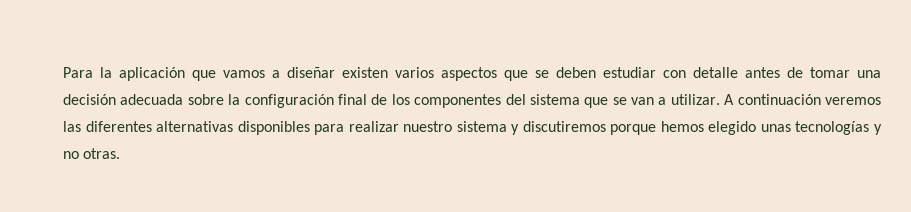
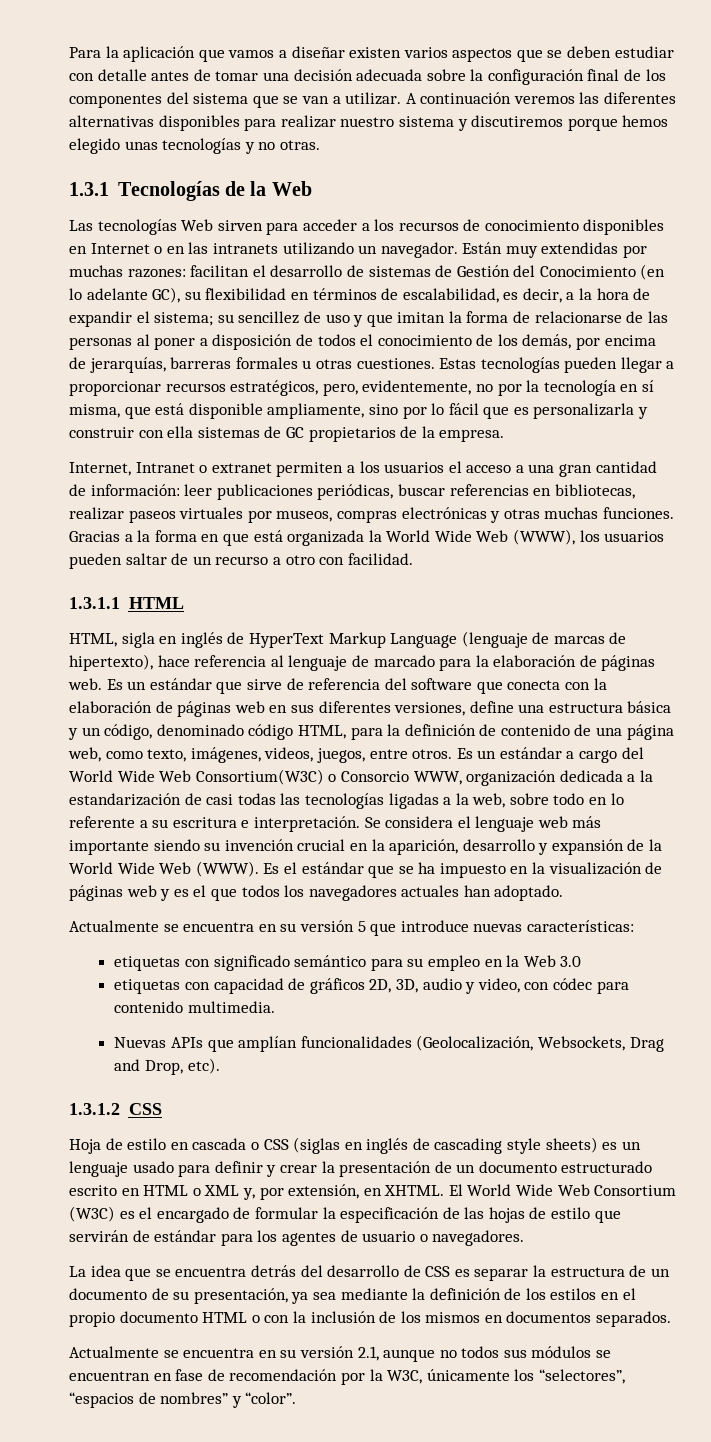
(121, 153) none -> [69,181,312,201] [69,219,665,235] [69,242,648,258] [69,264,666,280] [69,287,651,303] [69,311,668,327] [69,334,656,350] [69,357,675,373] [69,380,654,396] [69,403,649,419] [69,426,505,442] [69,461,657,477] [69,484,635,500] [69,507,674,523] [69,529,665,546] [69,553,413,569] [69,597,184,609] [69,631,627,648] [69,654,656,671] [68,678,607,694] [69,701,672,717] [68,724,674,740] [68,747,644,763] [69,769,653,786] [69,793,624,809] [69,816,602,832] [69,839,663,855] [69,861,663,878] [69,885,564,901] [69,920,634,936] [114,955,582,971] [114,978,629,994] [114,1001,276,1013] [114,1035,664,1052] [114,1058,220,1075] [69,1103,162,1115] [69,1137,641,1154] [69,1161,653,1177] [69,1184,677,1200] [69,1206,621,1223] [69,1230,525,1246] [69,1265,670,1281] [69,1288,636,1304] [69,1311,672,1327] [69,1346,612,1362] [69,1369,625,1385] [69,1392,297,1408] // 1.3.1 Tecnologías de la Web // Las tecnologías Web sirven para acceder a los recursos de conocimiento disponibles en Internet o en las intranets utilizando un navegador. Están muy extendidas por muchas razones: facilitan el desarrollo de sistemas de Gestión del Conocimiento (en lo adelante GC), su flexibilidad en términos de escalabilidad, es decir, a la hora de expandir el sistema; su sencillez de uso y que imitan la forma de relacionarse de las personas al poner a disposición de todos el conocimiento de los demás, por encima de jerarquías, barreras formales u otras cuestiones. Estas tecnologías pueden llegar a proporcionar recursos estratégicos, pero, evidentemente, no por la tecnología en sí misma, que está disponible ampliamente, sino por lo fácil que es personalizarla y construir con ella sistemas de GC propietarios de la empresa. // Internet, Intranet o extranet permiten a los usuarios el acceso a una gran cantidad de información: leer publicaciones periódicas, buscar referencias en bibliotecas, realizar paseos virtuales por museos, compras electrónicas y otras muchas funciones. Gracias a la forma en que está organizada la World Wide Web (WWW), los usuarios pueden saltar de un recurso a otro con facilidad. // 1.3.1.1 HTML // HTML, sigla en inglés de HyperText Markup Language (lenguaje de marcas de hipertexto), hace referencia al lenguaje de marcado para la elaboración de páginas web. Es un estándar que sirve de referencia del software que conecta con la elaboración de páginas web en sus diferentes versiones, define una estructura básica y un código, denominado código HTML, para la definición de contenido de una página web, como texto, imágenes, videos, juegos, entre otros. Es un estándar a cargo del World Wide Web Consortium(W3C) o Consorcio WWW, organización dedicada a la estandarización de casi todas las tecnologías ligadas a la web, sobre todo en lo referente a su escritura e interpretación. Se considera el lenguaje web más importante siendo su invención crucial en la aparición, desarrollo y expansión de la World Wide Web (WWW). Es el estándar que se ha impuesto en la visualización de páginas web y es el que todos los navegadores actuales han adoptado. // Actualmente se encuentra en su versión 5 que introduce nuevas características: // etiquetas con significado semántico para su empleo en la Web 3.0 // etiquetas con capacidad de gráficos 2D, 3D, audio y video, con códec para contenido multimedia. // Nuevas APIs que amplían funcionalidades (Geolocalización, Websockets, Drag and Drop, etc). // 1.3.1.2 CSS // Hoja de estilo en cascada o CSS (siglas en inglés de cascading style sheets) es un lenguaje usado para definir y crear la presentación de un documento estructurado escrito en HTML o XML y, por extensión, en XHTML. El World Wide Web Consortium (W3C) es el encargado de formular la especificación de las hojas de estilo que servirán de estándar para los agentes de usuario o navegadores. // La idea que se encuentra detrás del desarrollo de CSS es separar la estructura de un documento de su presentación, ya sea mediante la definición de los estilos en el propio documento HTML o con la inclusión de los mismos en documentos separados. // Actualmente se encuentra en su versión 2.1, aunque no todos sus módulos se encuentran en fase de recomendación por la W3C, únicamente los “selectores”, “espacios de nombres” y “color”.

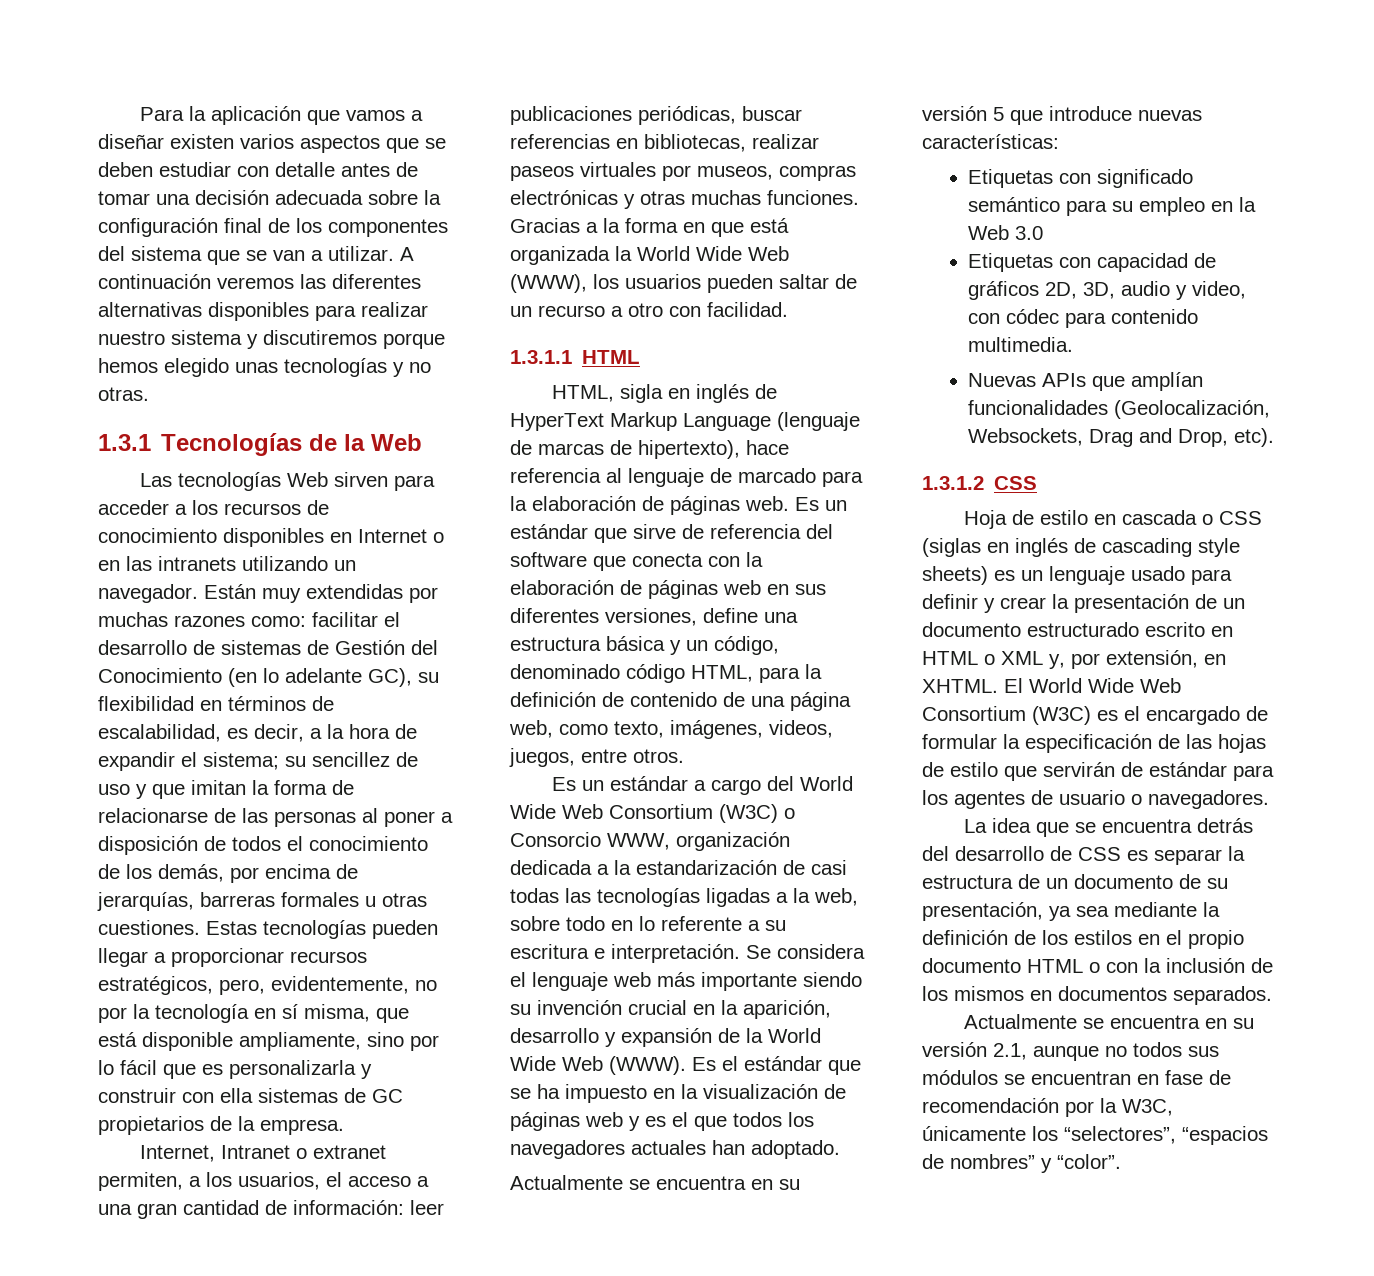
[127,265,250,278] razones: facilitan -> [174,612,378,627] razones como: facilitar
[276,461,445,477] permiten a los usuarios -> [98,1172,320,1191] permiten, a los usuarios,
(453, 754) none -> (684, 756) //
[195,769,324,785] Consortium(W3C) -> [609,804,778,823] Consortium (W3C)
[114,956,181,971] etiquetas -> [968,169,1054,188] Etiquetas
[114,979,181,994] etiquetas -> [968,253,1054,272] Etiquetas

